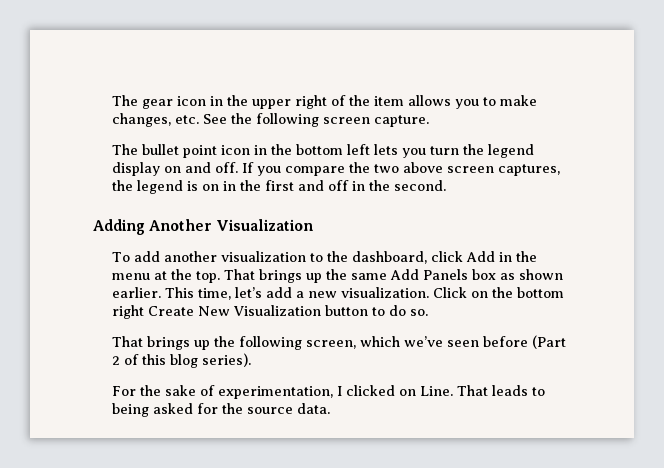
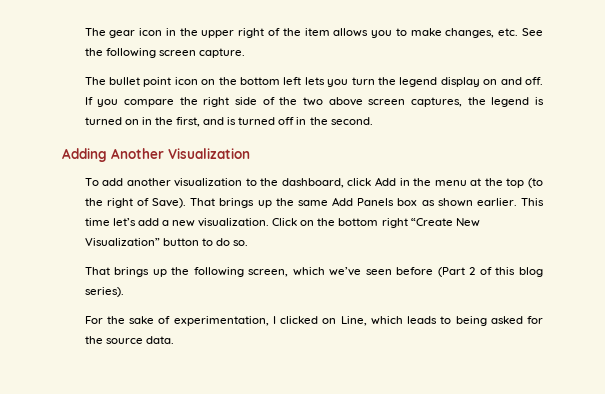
[253,145,267,155] in -> [201,79,216,85] on
(370, 167) none -> [203,97,298,107] right side of the
(198, 186) none -> [84,117,122,125] turned
[264,180,324,191] first and -> [175,117,276,127] first, and is turned
[195,271,220,283] top. -> [506,178,543,188] [84,198,187,208] top (to the right of Save).
[197,288,231,300] time, -> [84,218,110,226] time
[147,305,321,316] Create New Visualization -> [410,218,480,227] [84,238,160,246] “Create New Visualization”
[419,385,488,396] Line. That -> [340,316,403,326] Line, which

